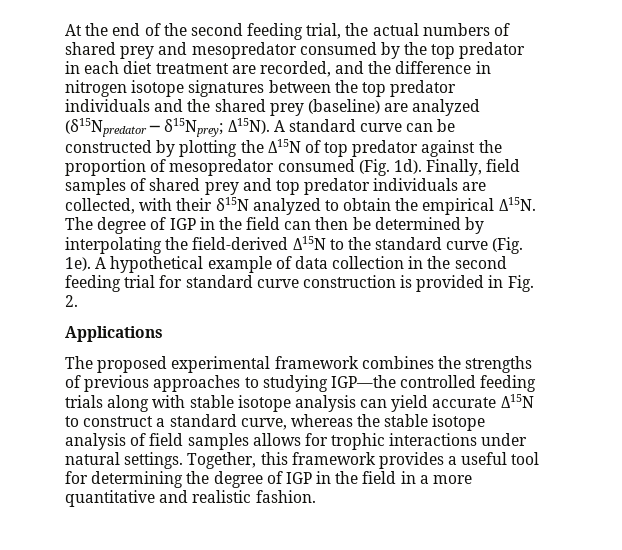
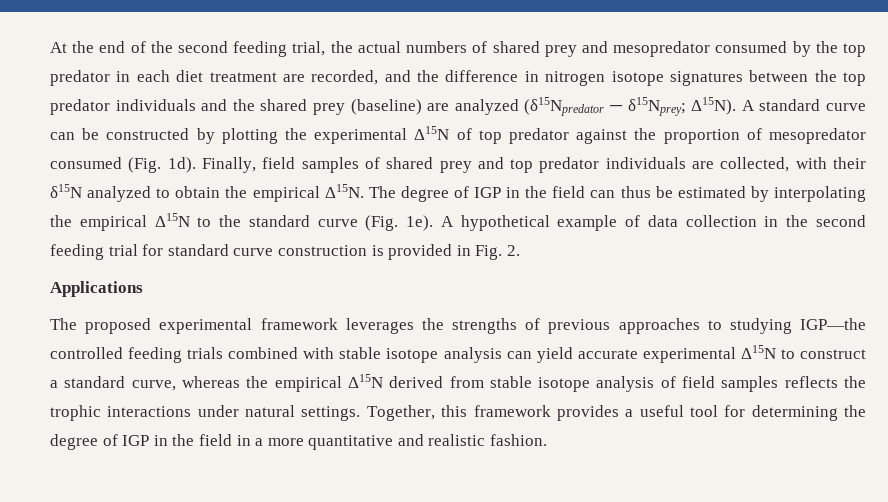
(264, 146) none -> [314,128,408,144] experimental
[315,217,461,230] then be determined -> [620,186,746,198] thus be estimated
[192,237,289,250] field-derived -> [79,215,147,231] empirical
[361,356,434,369] combines -> [345,318,414,334] leverages
[107,395,150,412] along -> [228,347,299,359] combined
(497, 402) none -> [642,347,736,363] experimental
(381, 420) none -> [274,374,484,392] empirical Δ15N derived from
[252,433,328,446] allows for -> [784,376,866,388] reflects the

